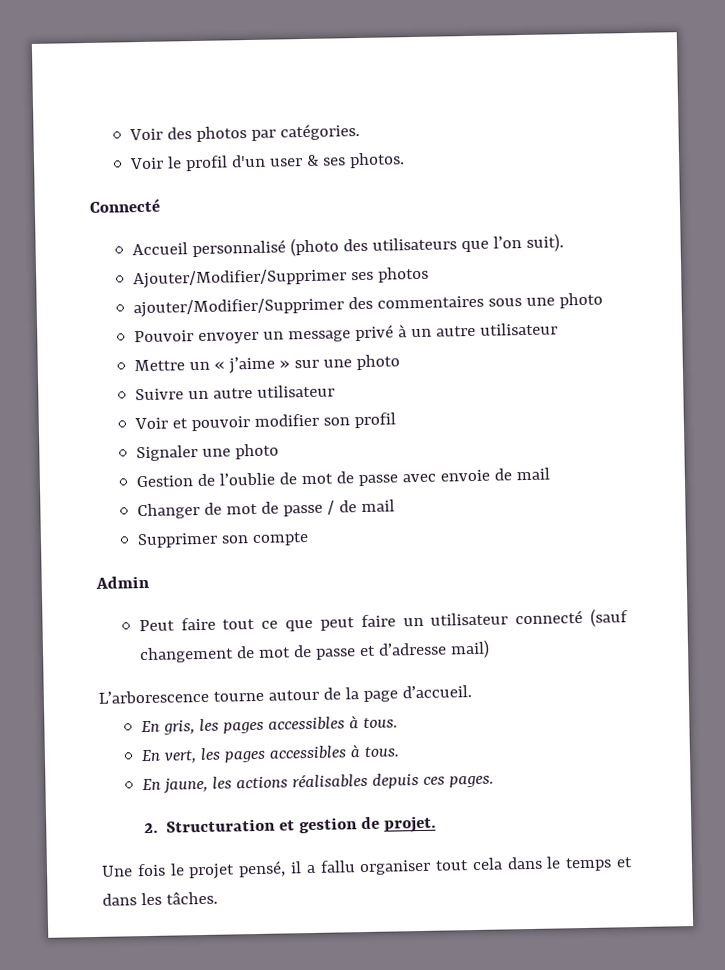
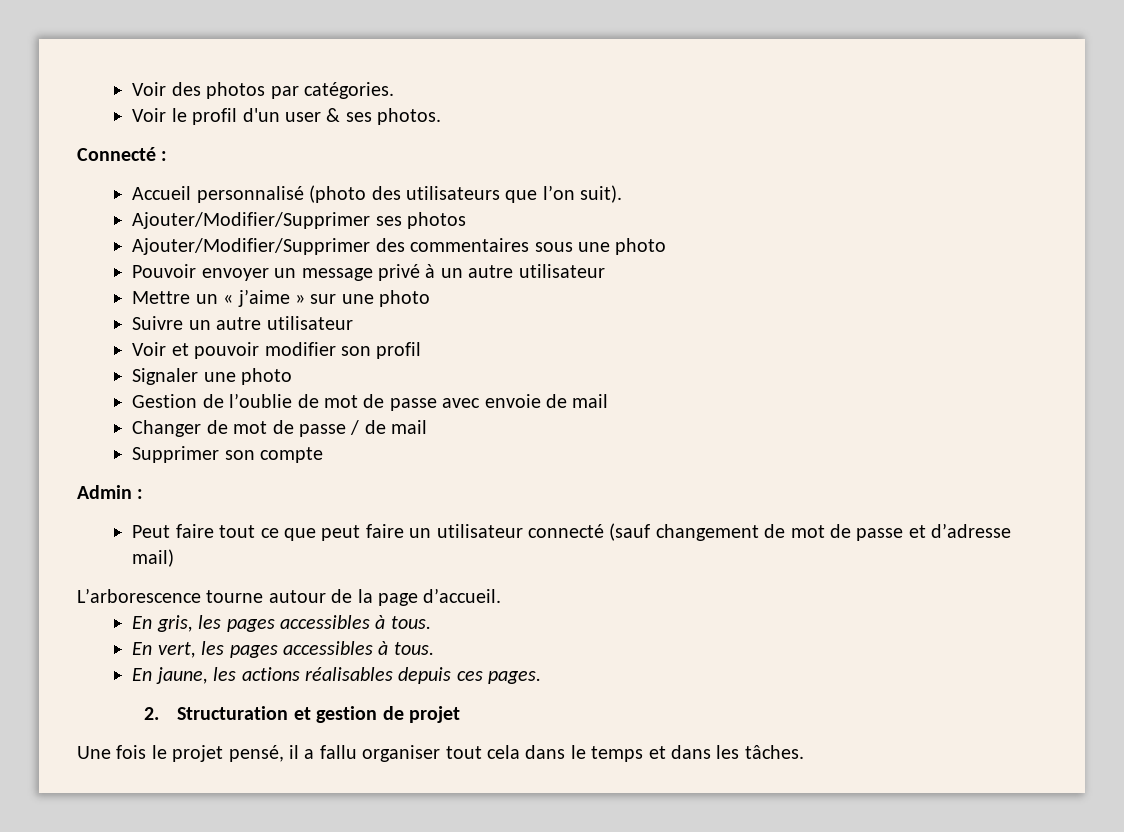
(160, 205) none -> [161,151,168,161] :
[132,297,344,318] ajouter/Modifier/Supprimer -> [132,238,371,255] Ajouter/Modifier/Supprimer
(150, 582) none -> [137,489,144,499] :
[384,815,437,833] projet. -> [408,706,460,723] projet

